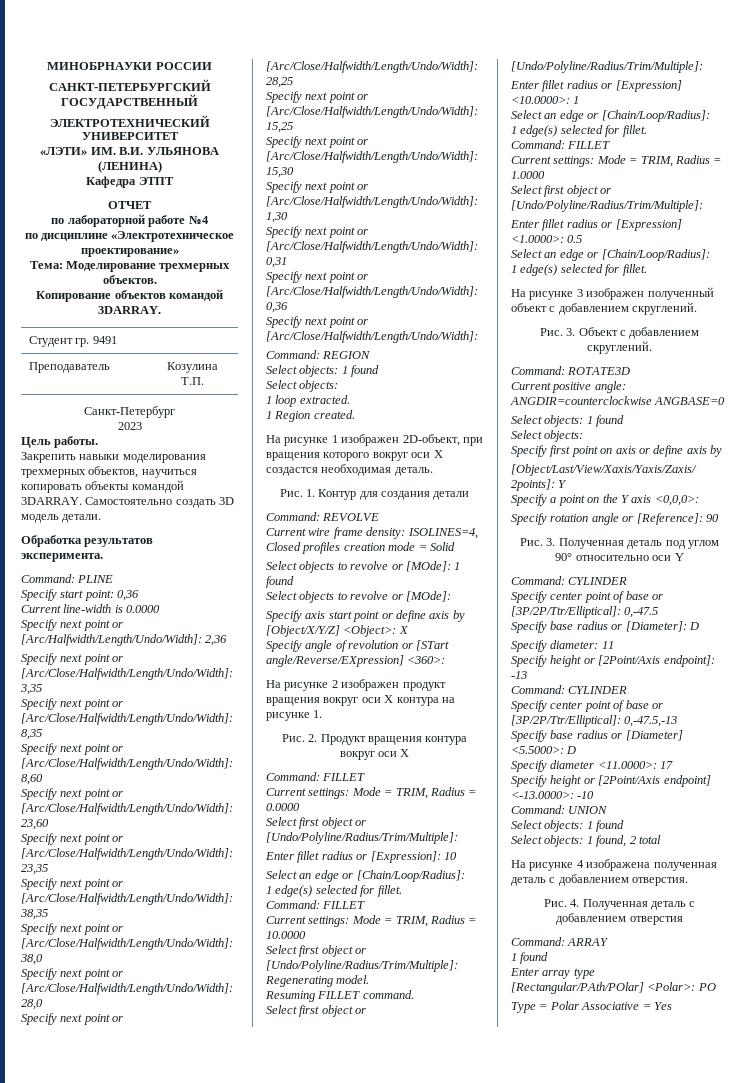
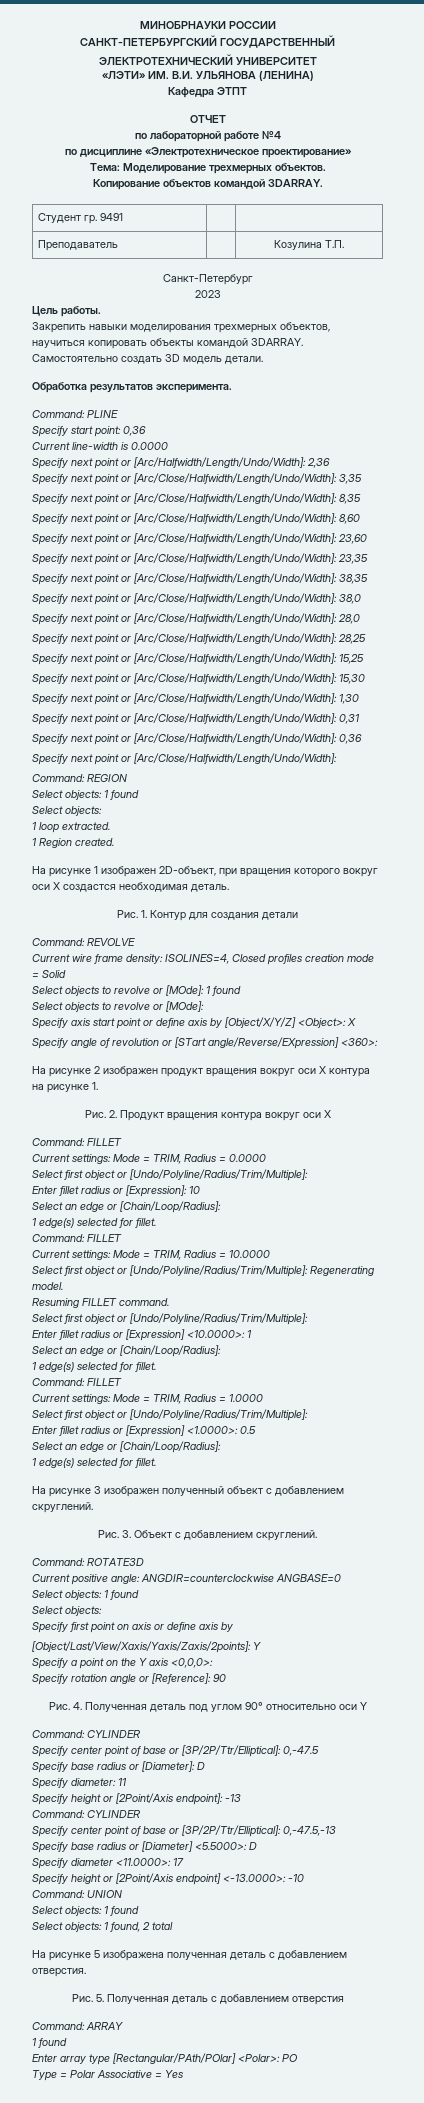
[546,538,556,546] 3. -> [72,1702,82,1710] 4.
[576,860,584,868] 4 -> [94,1950,100,1958] 5
[570,899,580,907] 4. -> [95,1994,104,2002] 5.

